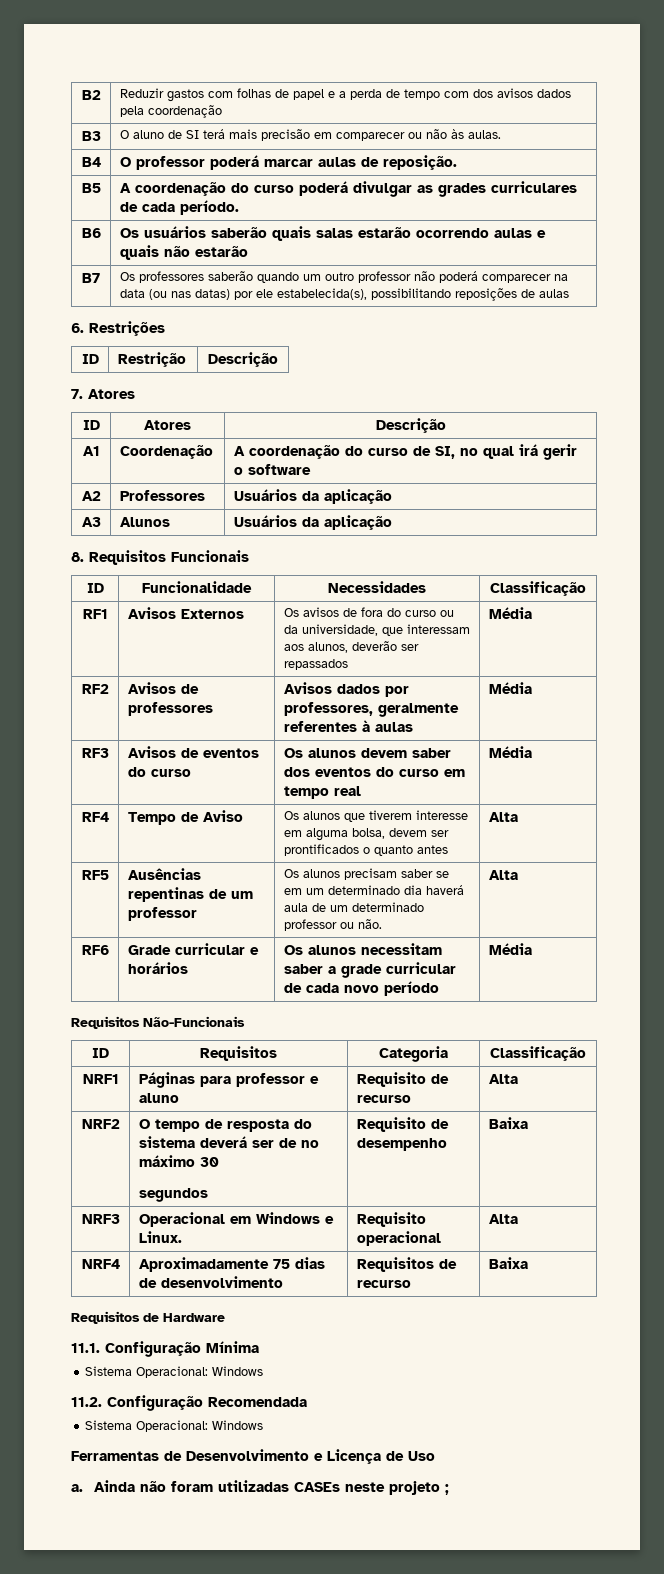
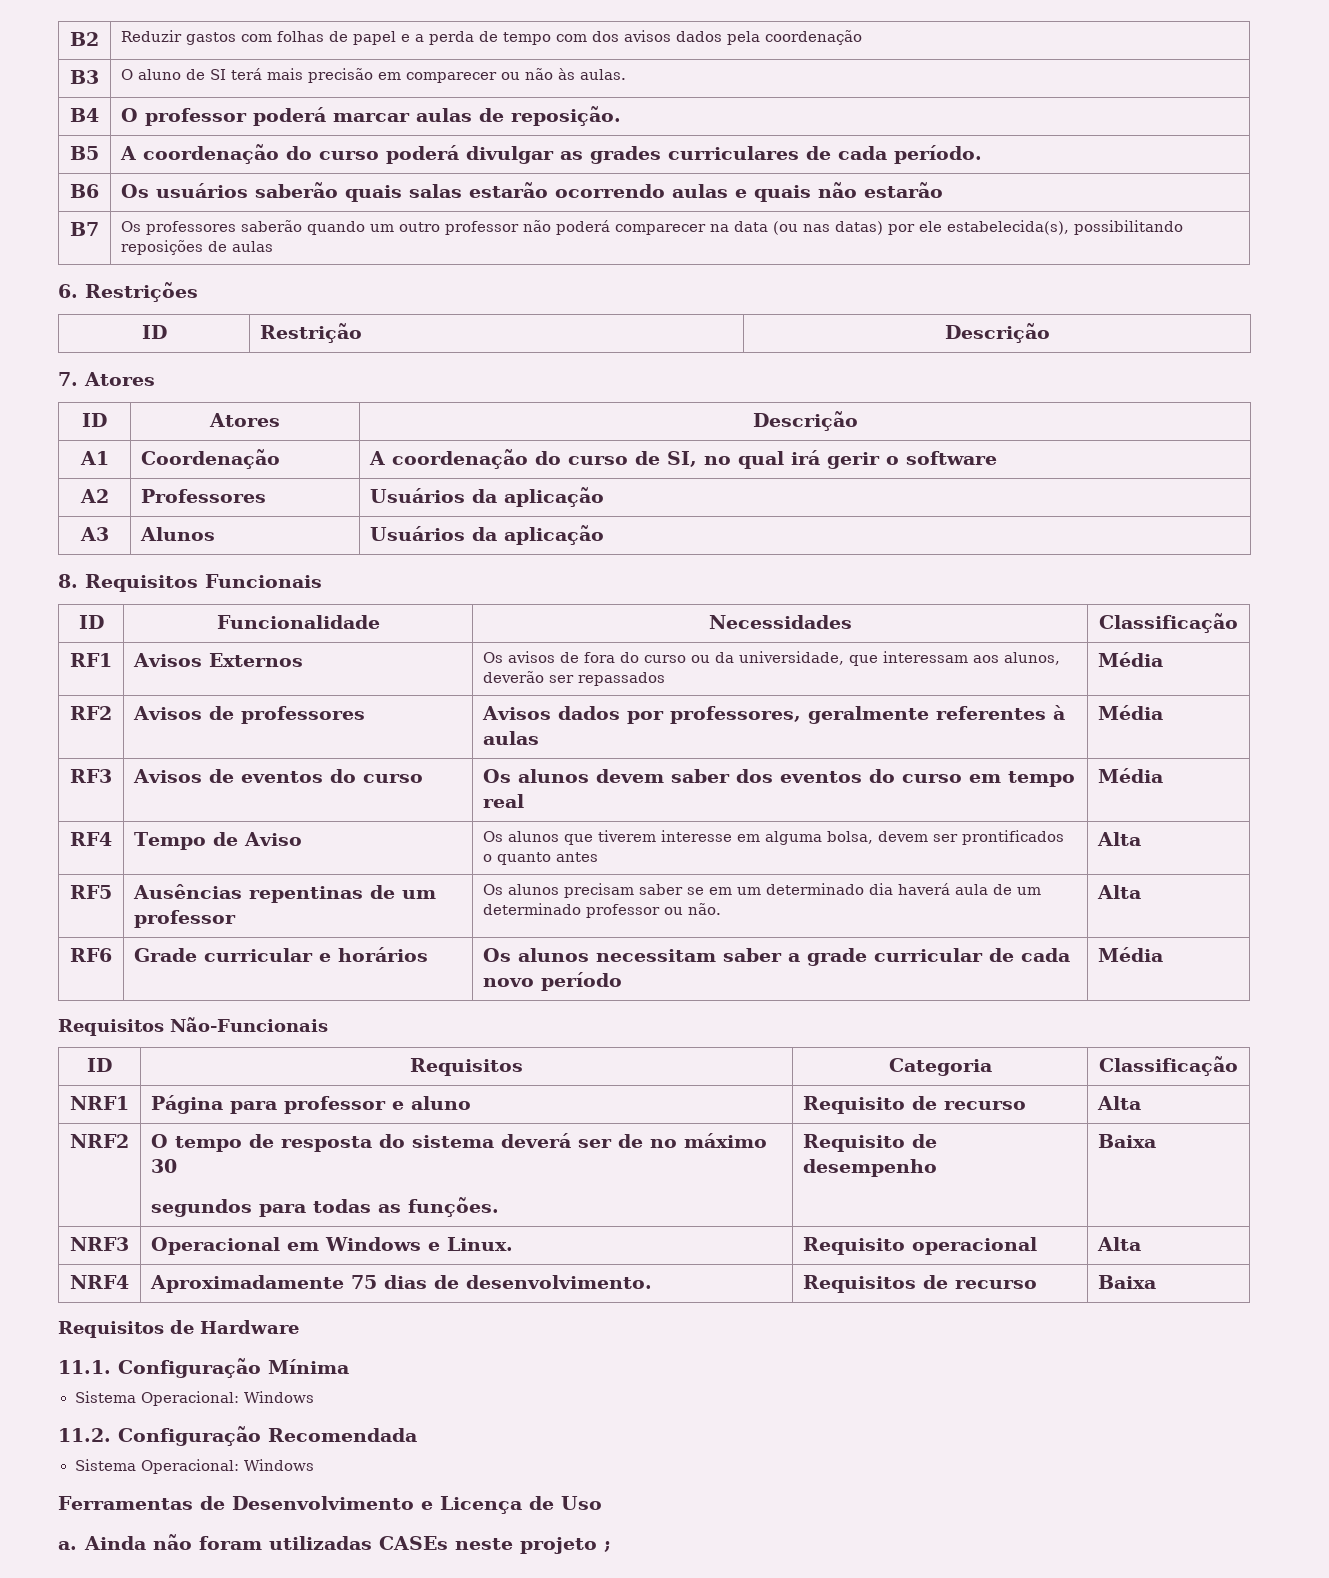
[138,1072,195,1088] Páginas -> [151,1095,224,1114] Página
(208, 1195) none -> [259,1197,500,1217] para todas as funções.
[160,1276,283,1288] desenvolvimento -> [466,1275,653,1289] desenvolvimento.

